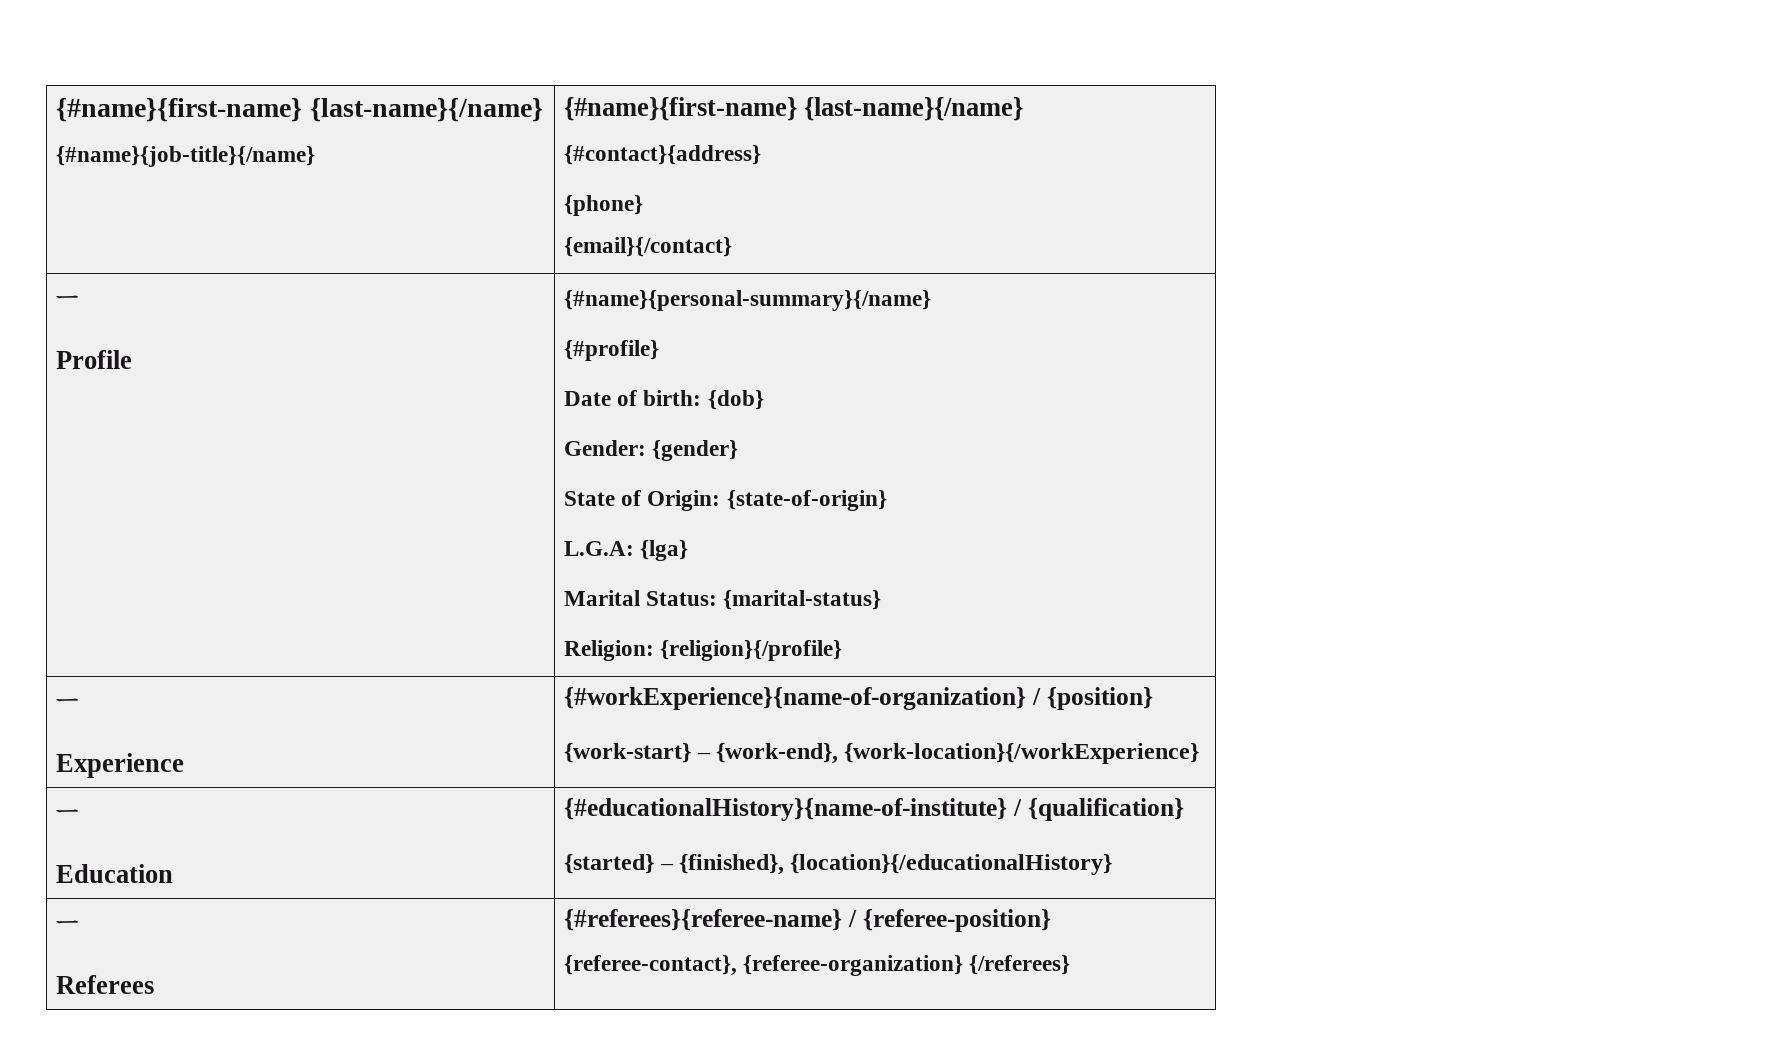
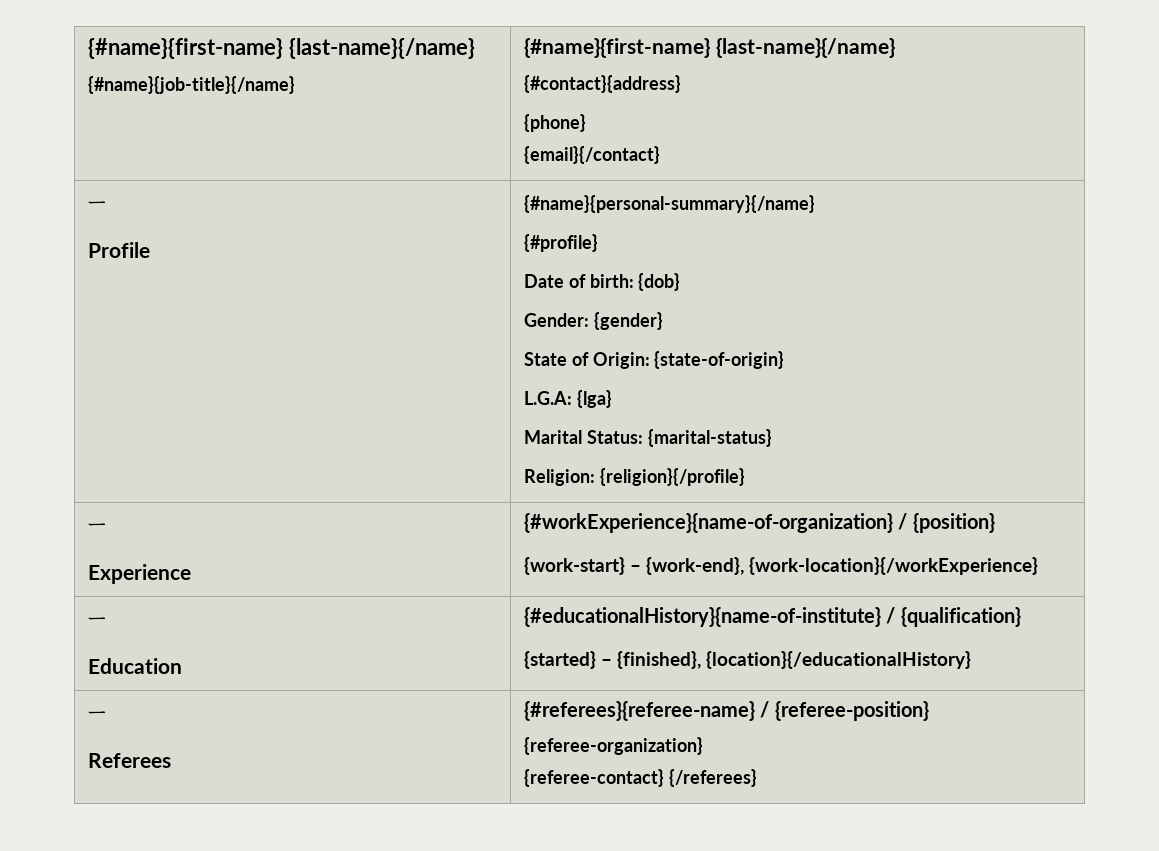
[564,955,738,976] {referee-contact}, -> (929, 711) none
(964, 965) none -> [523,769,664,787] // {referee-contact}

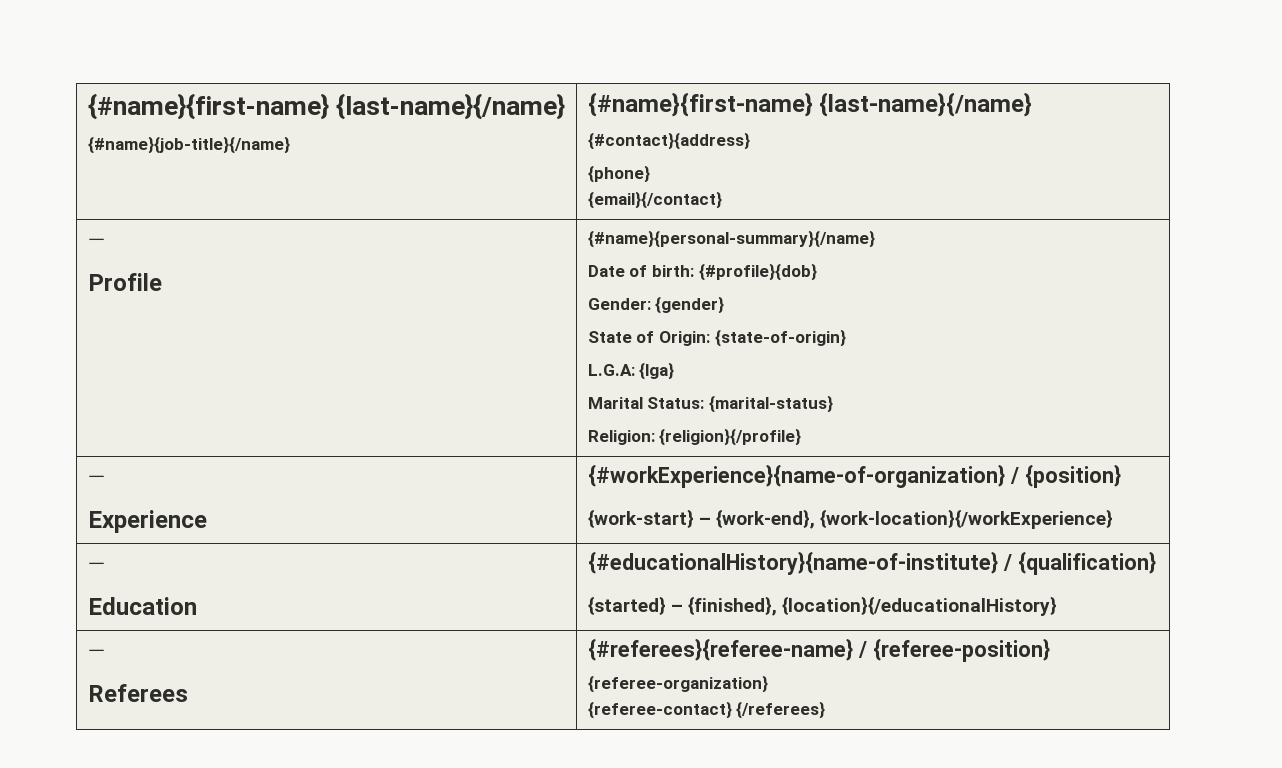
[523,234,598,252] // {#profile} -> (875, 239) none
[638,273,681,291] {dob} -> [698,263,817,281] {#profile}{dob}

